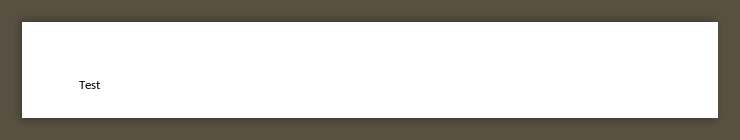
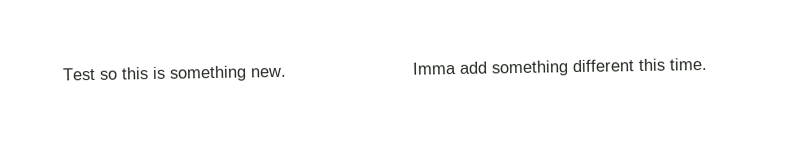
(101, 85) none -> [99,65,287,82] [412,57,707,77] so this is something new. // Imma add something different this time.

